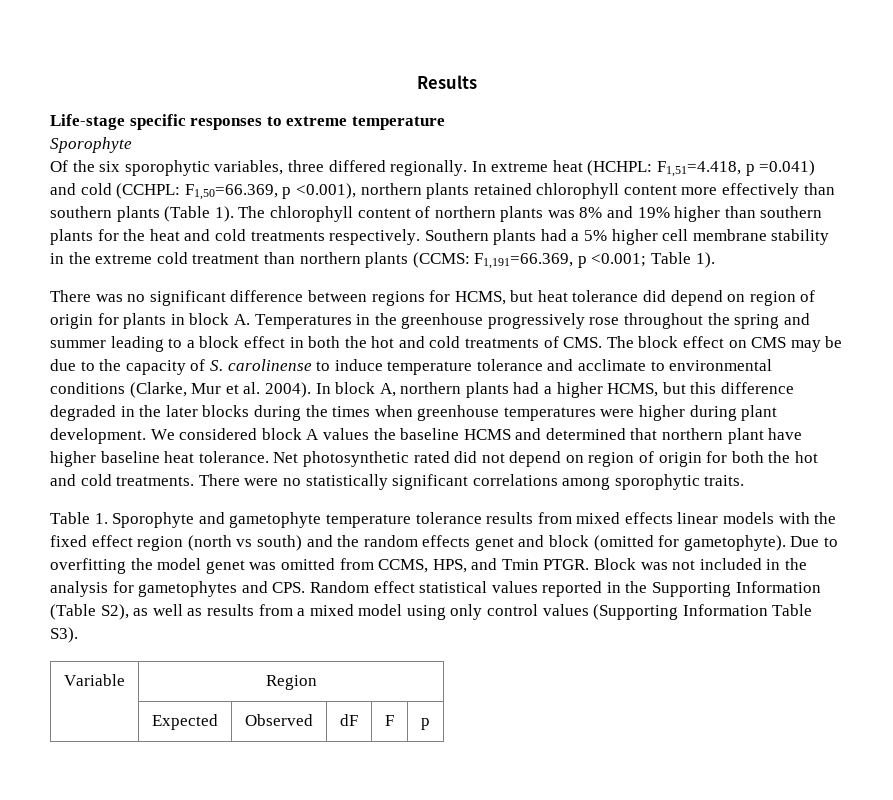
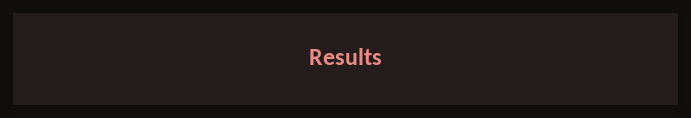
[50,114,445,130] [50,137,132,153] [50,160,816,177] [50,183,835,200] [50,206,823,222] [50,229,830,245] [50,252,715,269] [50,290,816,306] [50,313,810,329] [50,336,843,352] [50,359,773,375] [50,382,795,398] [50,405,778,421] [50,428,803,444] [50,451,819,467] [50,474,745,490] [50,512,837,528] [50,535,839,551] [50,558,808,574] [50,581,821,597] [50,604,813,620] [50,627,78,643] [64,674,125,686] [265,675,317,690] [152,714,218,730] [245,714,313,726] [340,714,358,726] [385,715,394,726] [421,718,430,730] // Life-stage specific responses to extreme temperature // Sporophyte // Of the six sporophytic variables, three differed regionally. In extreme heat (HCHPL: F1,51=4.418, p =0.041) and cold (CCHPL: F1,50=66.369, p <0.001), northern plants retained chlorophyll content more effectively than southern plants (Table 1). The chlorophyll content of northern plants was 8% and 19% higher than southern plants for the heat and cold treatments respectively. Southern plants had a 5% higher cell membrane stability in the extreme cold treatment than northern plants (CCMS: F1,191=66.369, p <0.001; Table 1). // There was no significant difference between regions for HCMS, but heat tolerance did depend on region of origin for plants in block A. Temperatures in the greenhouse progressively rose throughout the spring and summer leading to a block effect in both the hot and cold treatments of CMS. The block effect on CMS may be due to the capacity of S. carolinense to induce temperature tolerance and acclimate to environmental conditions (Clarke, Mur et al. 2004). In block A, northern plants had a higher HCMS, but this difference degraded in the later blocks during the times when greenhouse temperatures were higher during plant development. We considered block A values the baseline HCMS and determined that northern plant have higher baseline heat tolerance. Net photosynthetic rated did not depend on region of origin for both the hot and cold treatments. There were no statistically significant correlations among sporophytic traits. // Table 1. Sporophyte and gametophyte temperature tolerance results from mixed effects linear models with the fixed effect region (north vs south) and the random effects genet and block (omitted for gametophyte). Due to overfitting the model genet was omitted from CCMS, HPS, and Tmin PTGR. Block was not included in the analysis for gametophytes and CPS. Random effect statistical values reported in the Supporting Information (Table S2), as well as results from a mixed model using only control values (Supporting Information Table S3). // Variable | Region // | Expected | Observed | dF | F | p -> (382, 56) none

